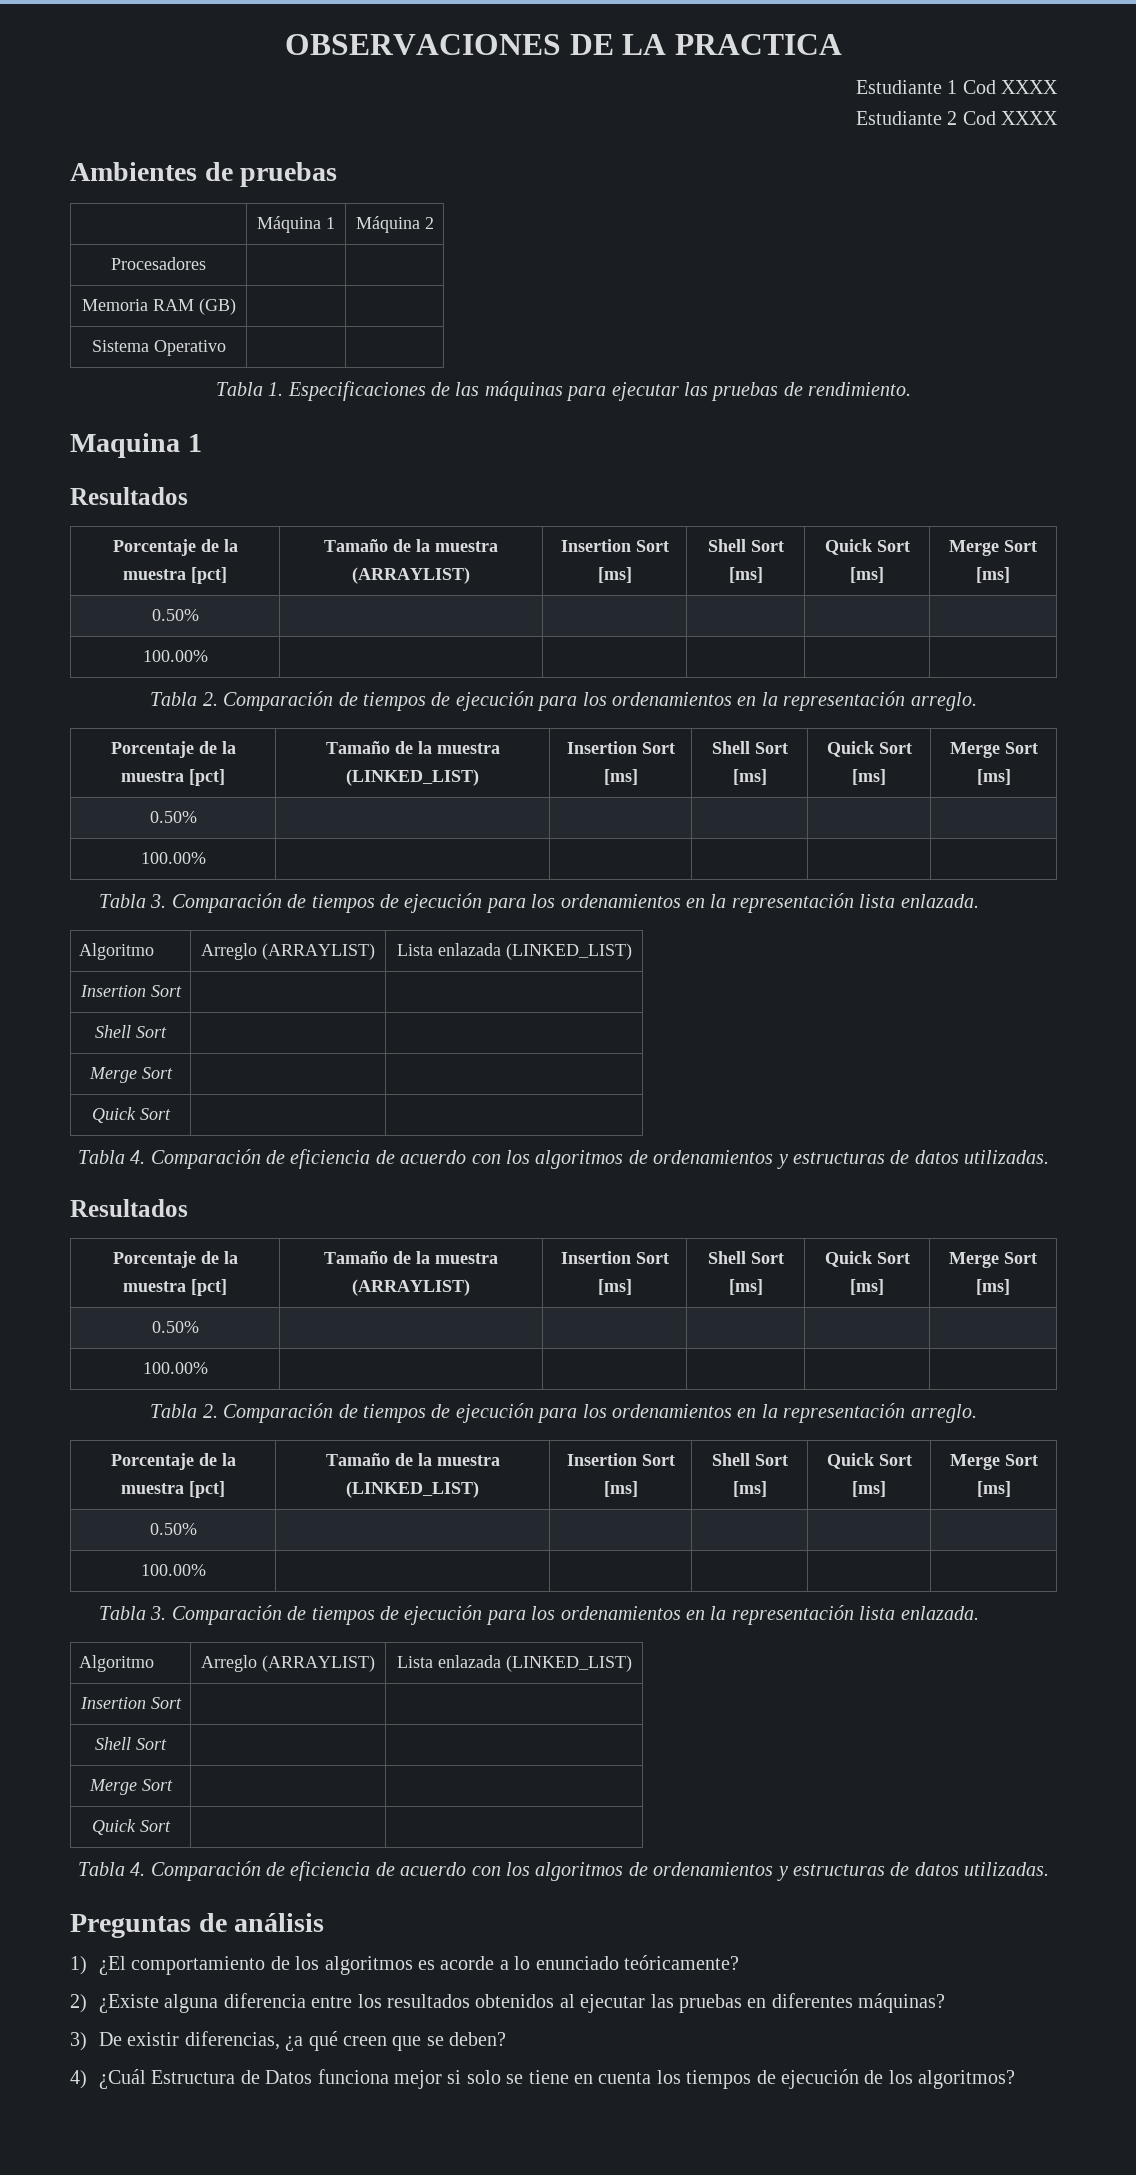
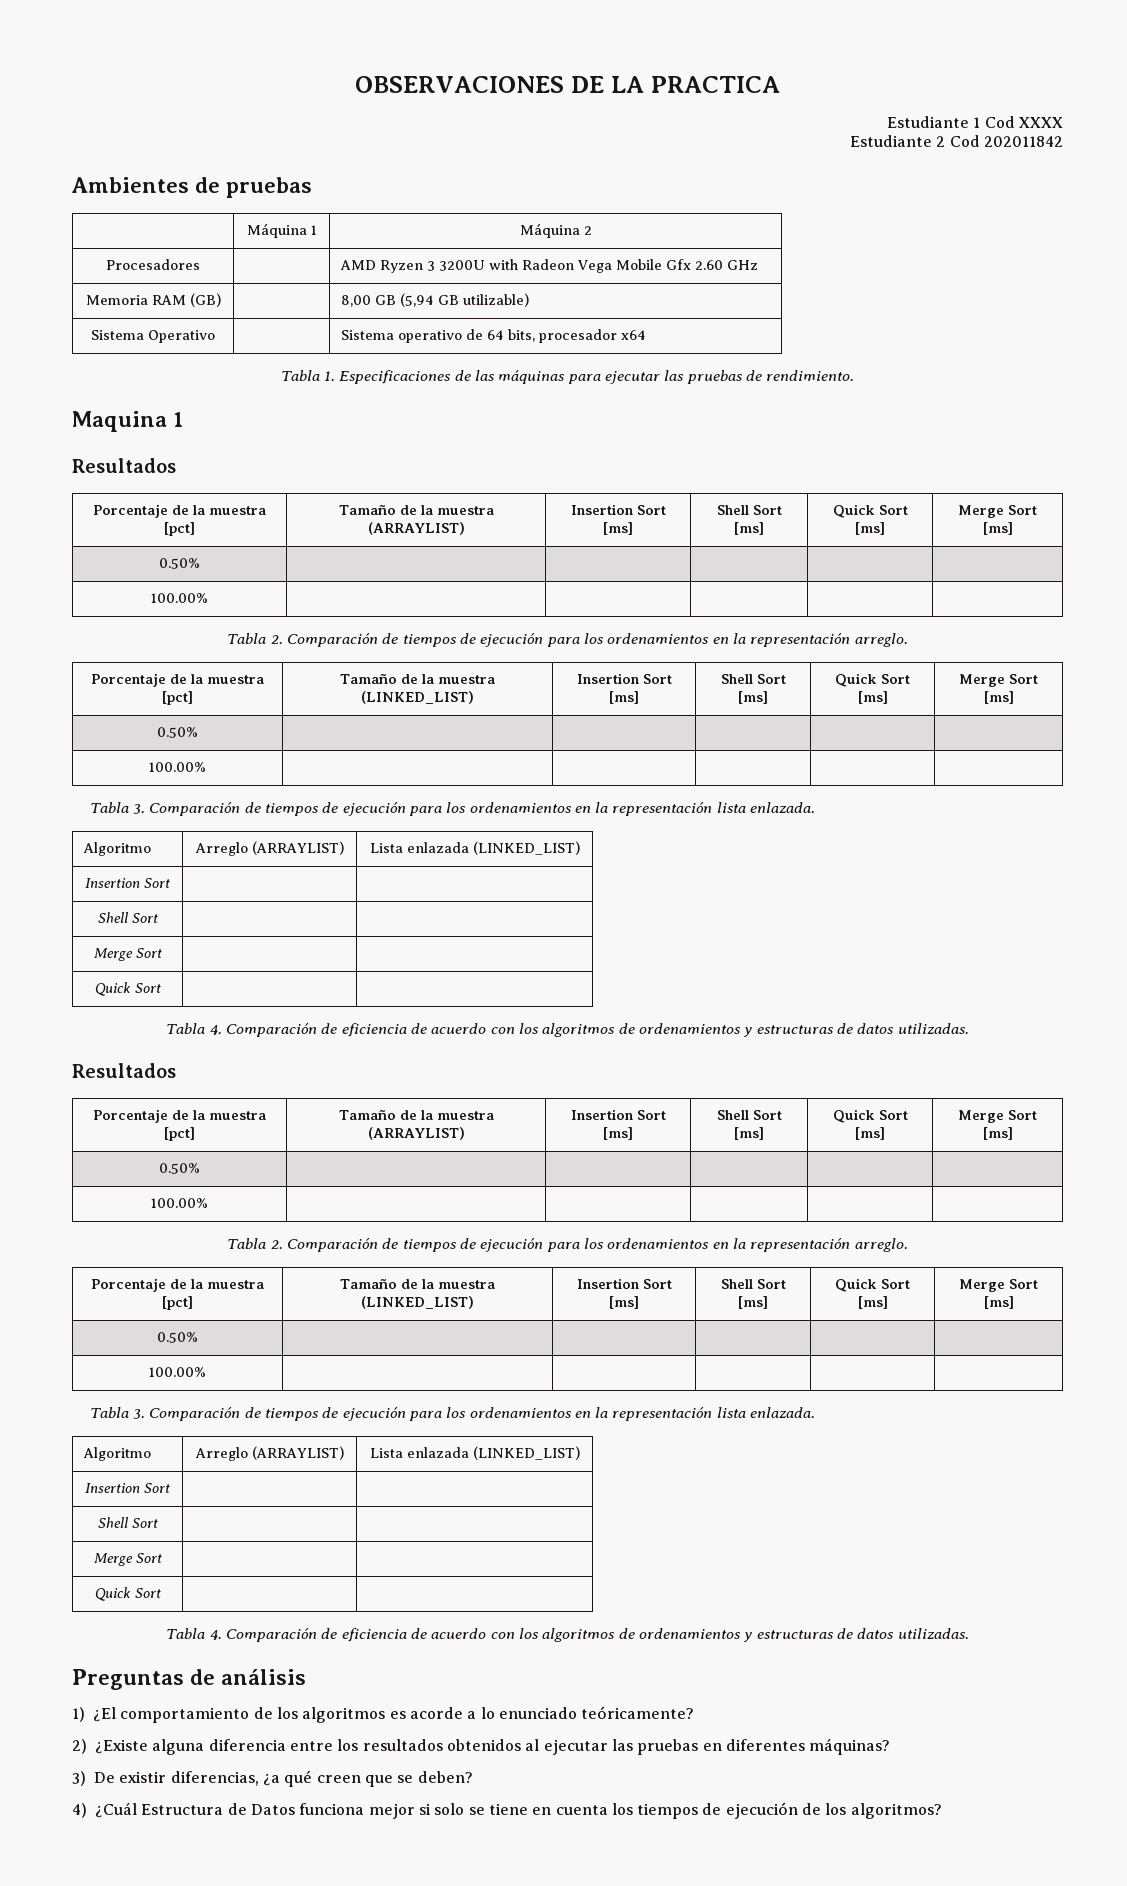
[1000,111,1058,125] XXXX -> [984,136,1063,147] 202011842
[81,298,236,315] [91,340,226,356] // Memoria RAM (GB) | | // Sistema Operativo | | -> [339,259,758,273] [85,293,221,307] [340,293,529,307] [91,330,215,343] [340,329,646,343] AMD Ryzen 3 3200U with Radeon Vega Mobile Gfx 2.60 GHz // Memoria RAM (GB) | | 8,00 GB (5,94 GB utilizable) // Sistema Operativo | | Sistema operativo de 64 bits, procesador x64

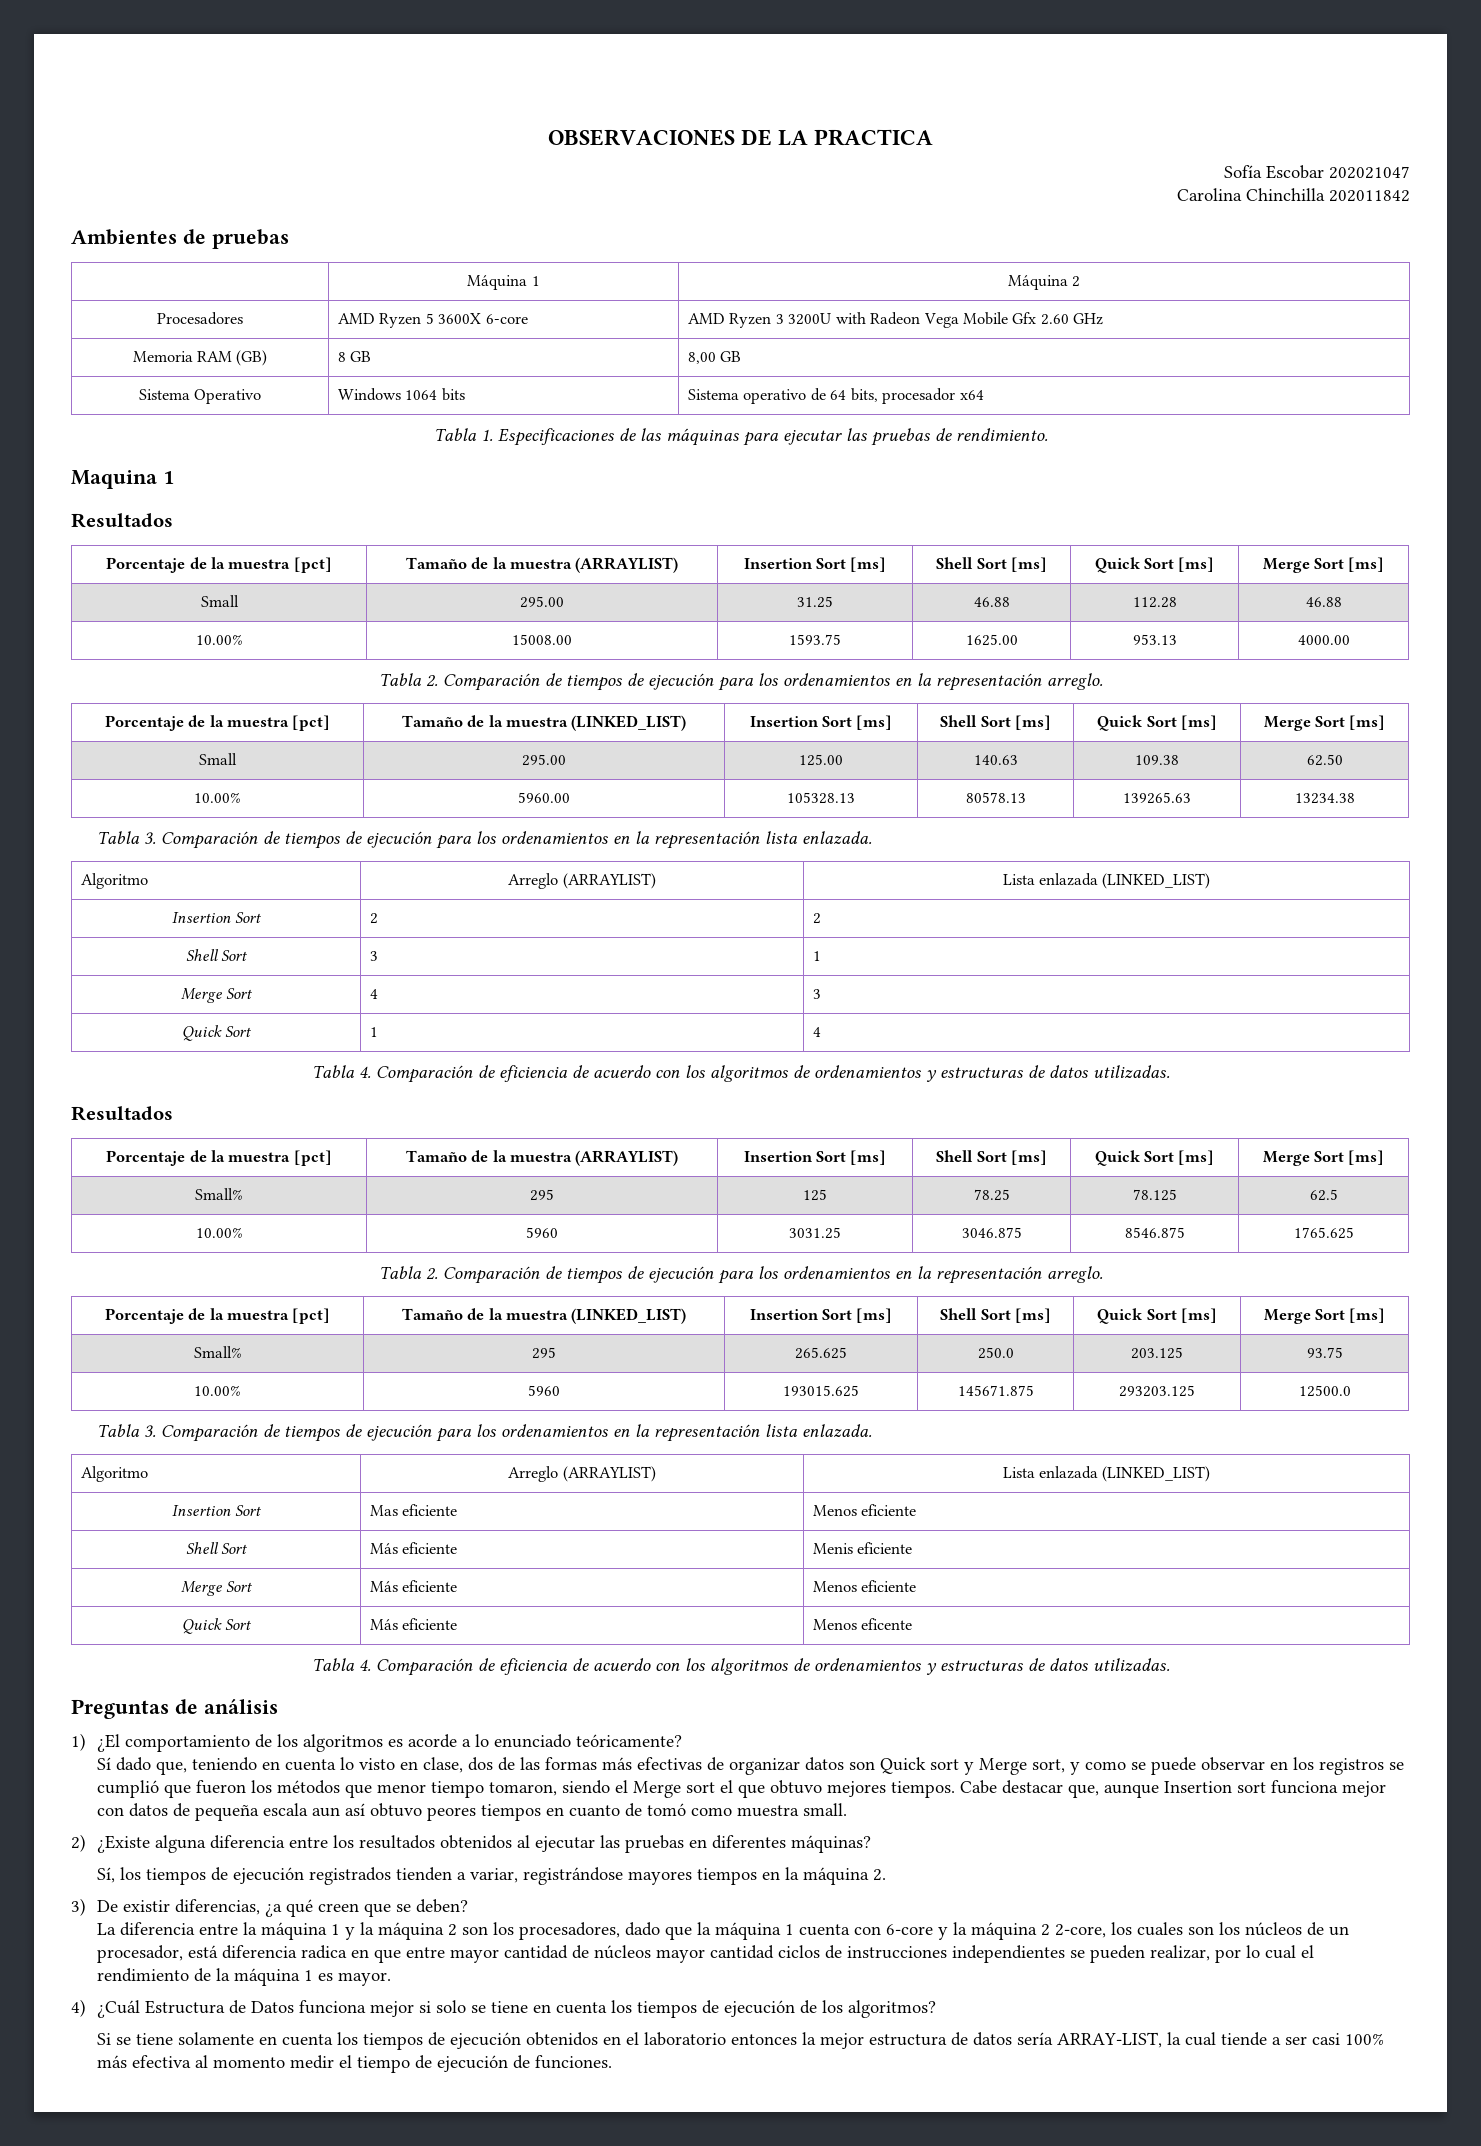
[887,116,1063,128] [850,135,980,147] Estudiante 1 Cod XXXX // Estudiante 2 Cod -> [1224,165,1410,179] [1177,188,1325,201] Sofía Escobar 202021047 // Carolina Chinchilla
(200, 264) none -> [337,313,528,328] AMD Ryzen 5 3600X 6-core
(221, 300) none -> [337,351,372,362] 8 GB
[399,293,529,307] (5,94 GB utilizable) -> (742, 356) none
(215, 336) none -> [337,388,465,401] Windows 1064 bits
[159,558,200,569] [151,593,208,603] 0.50% | | | | | // 100.00% | | | | | -> [200,595,239,607] [520,596,564,608] [797,596,833,608] [973,597,1010,607] [1132,597,1177,608] [1305,597,1342,607] [195,634,243,645] [512,634,572,645] [789,634,841,645] [965,634,1018,646] [1132,634,1177,645] [1297,635,1350,645] Small | 295.00 | 31.25 | 46.88 | 112.28 | 46.88 // 10.00% | 15008.00 | 1593.75 | 1625.00 | 953.13 | 4000.00
[157,727,198,738] [149,762,206,772] 0.50% | | | | | // 100.00% | | | | | -> [199,753,237,765] [522,754,566,766] [799,754,843,766] [973,755,1018,765] [1134,755,1179,765] [1306,754,1343,766] [194,792,241,803] [518,792,570,803] [787,792,855,804] [965,792,1026,803] [1122,792,1191,804] [1294,793,1355,804] Small | 295.00 | 125.00 | 140.63 | 109.38 | 62.50 // 10.00% | 5960.00 | 105328.13 | 80578.13 | 139265.63 | 13234.38
[97,912,158,923] [93,948,162,961] [94,982,161,996] | // Shell Sort | | // Merge Sort | | // Quick Sort | | -> [369,913,378,924] [812,913,821,924] [185,949,249,961] [369,951,378,961] [812,951,821,961] [180,988,254,1003] [369,989,378,999] [812,989,821,999] [181,1025,253,1041] [369,1027,378,1037] [812,1027,821,1037] 2 | 2 // Shell Sort | 3 | 1 // Merge Sort | 4 | 3 // Quick Sort | 1 | 4
[159,1163,200,1174] [151,1198,208,1208] 0.50% | | | | | // 100.00% | | | | | -> [195,1188,243,1200] [530,1189,554,1201] [803,1189,827,1201] [973,1189,1010,1201] [1132,1189,1177,1201] [1309,1189,1338,1201] [195,1227,243,1238] [526,1227,558,1238] [789,1227,841,1239] [961,1227,1022,1238] [1124,1227,1185,1238] [1293,1227,1354,1239] Small% | 295 | 125 | 78.25 | 78.125 | 62.5 // 10.00% | 5960 | 3031.25 | 3046.875 | 8546.875 | 1765.625
[157,1332,198,1343] [149,1367,206,1377] 0.50% | | | | | // 100.00% | | | | | -> [193,1346,242,1358] [532,1347,556,1359] [795,1347,847,1359] [977,1347,1014,1359] [1130,1347,1183,1359] [1306,1347,1343,1358] [194,1385,241,1396] [528,1385,560,1396] [783,1385,859,1397] [957,1385,1034,1396] [1118,1385,1195,1397] [1298,1385,1351,1397] Small% | 295 | 265.625 | 250.0 | 203.125 | 93.75 // 10.00% | 5960 | 193015.625 | 145671.875 | 293203.125 | 12500.0
[97,1517,158,1528] [93,1553,162,1566] [94,1587,161,1601] | // Shell Sort | | // Merge Sort | | // Quick Sort | | -> [369,1504,458,1516] [812,1504,917,1516] [185,1542,249,1554] [369,1542,458,1554] [812,1542,913,1554] [180,1581,254,1596] [369,1580,458,1592] [812,1580,917,1592] [181,1618,253,1634] [369,1618,458,1630] [812,1618,913,1630] Mas eficiente | Menos eficiente // Shell Sort | Más eficiente | Menis eficiente // Merge Sort | Más eficiente | Menos eficiente // Quick Sort | Más eficiente | Menos eficente
(695, 1712) none -> [96,1757,1404,1775] [96,1780,1386,1798] [96,1803,847,1821] // Sí dado que, teniendo en cuenta lo visto en clase, dos de las formas más efectivas de organizar datos son Quick sort y Merge sort, y como se puede observar en los registros se cumplió que fueron los métodos que menor tiempo tomaron, siendo el Merge sort el que obtuvo mejores tiempos. Cabe destacar que, aunque Insertion sort funciona mejor con datos de pequeña escala aun así obtuvo peores tiempos en cuanto de tomó como muestra small.
(891, 1746) none -> [96,1867,886,1885] // Sí, los tiempos de ejecución registrados tienden a variar, registrándose mayores tiempos en la máquina 2.
(473, 1777) none -> [96,1922,1349,1940] [96,1945,1314,1963] [96,1968,391,1986] // La diferencia entre la máquina 1 y la máquina 2 son los procesadores, dado que la máquina 1 cuenta con 6-core y la máquina 2 2-core, los cuales son los núcleos de un procesador, está diferencia radica en que entre mayor cantidad de núcleos mayor cantidad ciclos de instrucciones independientes se pueden realizar, por lo cual el rendimiento de la máquina 1 es mayor.
(942, 1811) none -> [96,2032,1384,2050] [96,2055,612,2073] // Si se tiene solamente en cuenta los tiempos de ejecución obtenidos en el laboratorio entonces la mejor estructura de datos sería ARRAY-LIST, la cual tiende a ser casi 100% más efectiva al momento medir el tiempo de ejecución de funciones.

